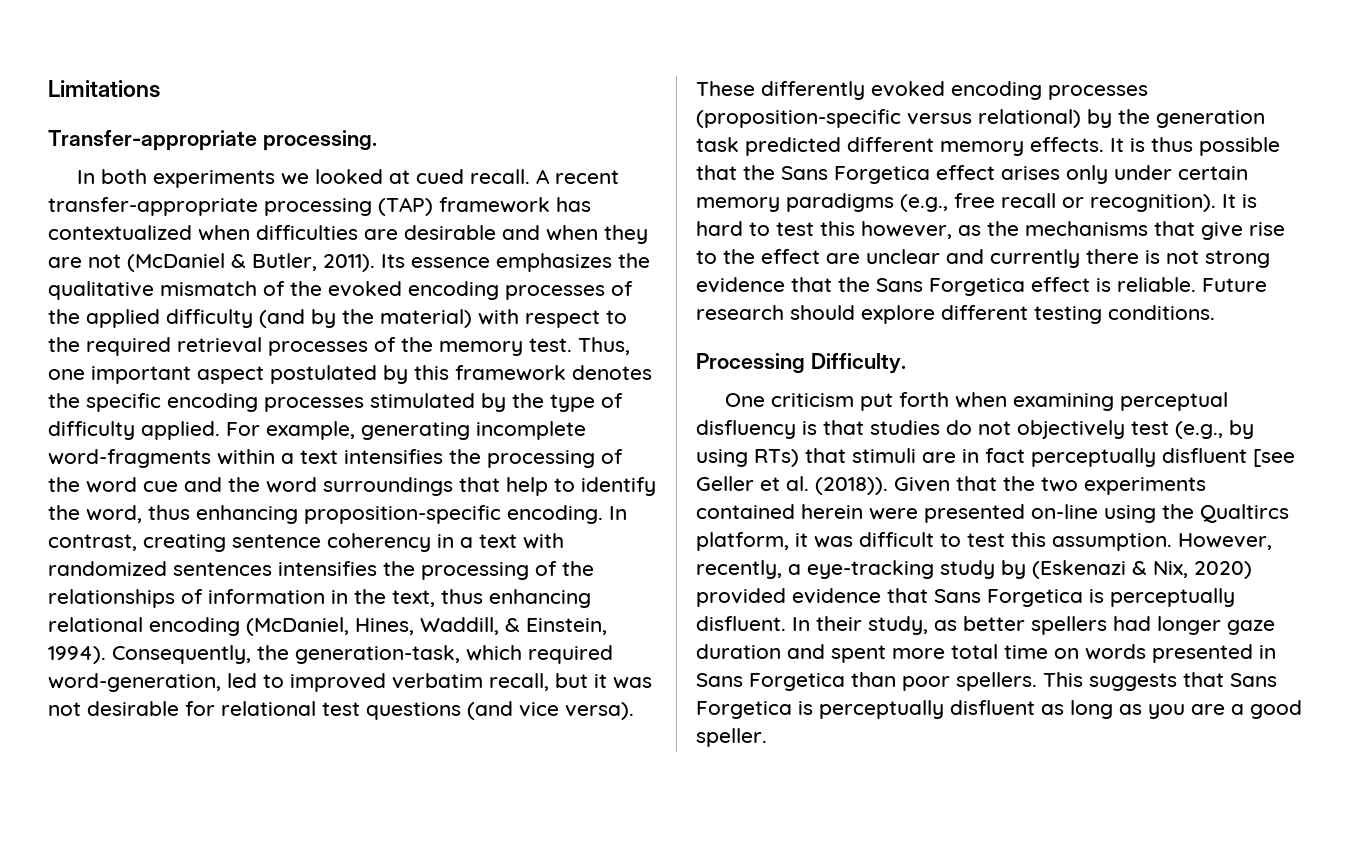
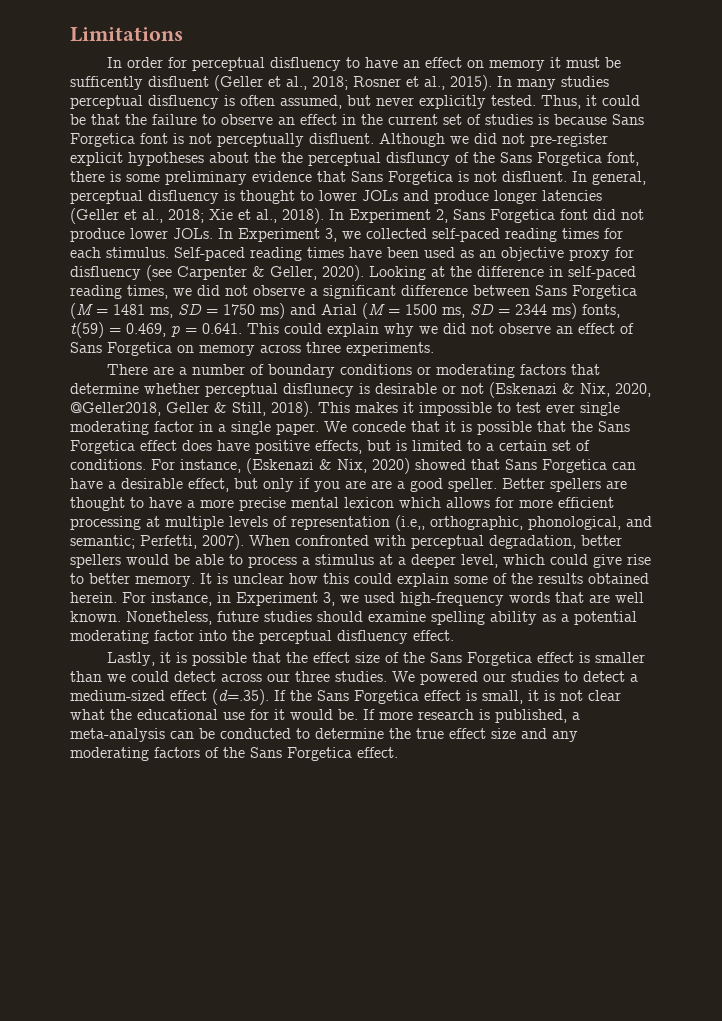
[48,130,377,151] [77,169,620,188] [48,197,591,216] [48,225,648,244] [48,253,650,272] [48,281,633,300] [48,309,627,328] [48,337,630,356] [48,365,652,384] [48,393,623,412] [48,421,586,440] [48,449,623,468] [48,477,656,496] [48,505,627,524] [48,533,564,552] [48,561,594,580] [48,589,591,608] [48,617,607,636] [48,645,613,664] [48,673,652,692] [48,701,634,720] [696,81,1148,100] [696,109,1265,128] [696,137,1193,156] // Transfer-appropriate processing. // In both experiments we looked at cued recall. A recent transfer-appropriate processing (TAP) framework has contextualized when difficulties are desirable and when they are not (McDaniel & Butler, 2011). Its essence emphasizes the qualitative mismatch of the evoked encoding processes of the applied difficulty (and by the material) with respect to the required retrieval processes of the memory test. Thus, one important aspect postulated by this framework denotes the specific encoding processes stimulated by the type of difficulty applied. For example, generating incomplete word-fragments within a text intensifies the processing of the word cue and the word surroundings that help to identify the word, thus enhancing proposition-specific encoding. In contrast, creating sentence coherency in a text with randomized sentences intensifies the processing of the relationships of information in the text, thus enhancing relational encoding (McDaniel, Hines, Waddill, & Einstein, 1994). Consequently, the generation-task, which required word-generation, led to improved verbatim recall, but it was not desirable for relational test questions (and vice versa). These differently evoked encoding processes (proposition-specific versus relational) by the generation task predicted different memory effects. It is thus -> [106,57,621,71] [70,75,609,91] [70,95,640,109] [70,114,644,125] [70,133,608,147] [70,152,639,166] [70,171,646,185] [70,190,602,204] [70,208,644,224] [70,228,623,242] [70,247,634,261] [70,265,636,281] [70,285,637,299] [70,303,620,319] [70,322,634,338] [70,342,434,356] [106,364,600,378] [70,382,651,398] [70,401,620,417] [70,421,472,435] // In order for perceptual disfluency to have an effect on memory it must be sufficently disfluent (Geller et al., 2018; Rosner et al., 2015). In many studies perceptual disfluency is often assumed, but never explicitly tested. Thus, it could be that the failure to observe an effect in the current set of studies is because Sans Forgetica font is not perceptually disfluent. Although we did not pre-register explicit hypotheses about the the perceptual disfluncy of the Sans Forgetica font, there is some preliminary evidence that Sans Forgetica is not disfluent. In general, perceptual disfluency is thought to lower JOLs and produce longer latencies (Geller et al., 2018; Xie et al., 2018). In Experiment 2, Sans Forgetica font did not produce lower JOLs. In Experiment 3, we collected self-paced reading times for each stimulus. Self-paced reading times have been used as an objective proxy for disfluency (see Carpenter & Geller, 2020). Looking at the difference in self-paced reading times, we did not observe a significant difference between Sans Forgetica (M = 1481 ms, SD = 1750 ms) and Arial (M = 1500 ms, SD = 2344 ms) fonts, t(59) = 0.469, p = 0.641. This could explain why we did not observe an effect of Sans Forgetica on memory across three experiments. // There are a number of boundary conditions or moderating factors that determine whether perceptual disflunecy is desirable or not (Eskenazi & Nix, 2020, @Geller2018, Geller & Still, 2018). This makes it impossible to test ever single moderating factor in a single paper. We concede that it is
[1001,165,1248,184] [696,193,1257,212] [696,221,1285,240] [696,249,1270,268] [696,277,1267,296] [696,305,1215,324] [696,353,906,374] [725,392,1229,411] [696,420,1254,439] [696,448,1295,467] [696,476,1206,495] [696,504,1289,523] [696,532,1272,551] [696,560,1252,579] [696,588,1235,607] [696,616,1275,635] [696,644,1276,663] [696,672,1277,691] [696,700,1302,719] [696,728,767,747] arises only under certain memory paradigms (e.g., free recall or recognition). It is hard to test this however, as the mechanisms that give rise to the effect are unclear and currently there is not strong evidence that the Sans Forgetica effect is reliable. Future research should explore different testing conditions. // Processing Difficulty. // One criticism put forth when examining perceptual disfluency is that studies do not objectively test (e.g., by using RTs) that stimuli are in fact perceptually disfluent [see Geller et al. (2018)). Given that the two experiments contained herein were presented on-line using the Qualtircs platform, it was difficult to test this assumption. However, recently, a eye-tracking study by (Eskenazi & Nix, 2020) provided evidence that Sans Forgetica is perceptually disfluent. In their study, as better spellers had longer gaze duration and spent more total time on words presented in Sans Forgetica than poor spellers. This suggests that Sans Forgetica is perceptually disfluent as long as you are a good speller. -> [182,440,590,454] [70,458,636,474] [70,478,627,492] [70,497,614,511] [70,515,652,531] [70,534,622,550] [70,554,651,568] [70,573,649,587] [70,592,644,606] [70,611,637,625] [70,630,454,644] [106,652,645,666] [70,671,638,685] [70,689,621,705] [70,709,580,723] [70,728,578,742] [70,747,398,761] does have positive effects, but is limited to a certain set of conditions. For instance, (Eskenazi & Nix, 2020) showed that Sans Forgetica can have a desirable effect, but only if you are are a good speller. Better spellers are thought to have a more precise mental lexicon which allows for more efficient processing at multiple levels of representation (i.e,, orthographic, phonological, and semantic; Perfetti, 2007). When confronted with perceptual degradation, better spellers would be able to process a stimulus at a deeper level, which could give rise to better memory. It is unclear how this could explain some of the results obtained herein. For instance, in Experiment 3, we used high-frequency words that are well known. Nonetheless, future studies should examine spelling ability as a potential moderating factor into the perceptual disfluency effect. // Lastly, it is possible that the effect size of the Sans Forgetica effect is smaller than we could detect across our three studies. We powered our studies to detect a medium-sized effect (d=.35). If the Sans Forgetica effect is small, it is not clear what the educational use for it would be. If more research is published, a meta-analysis can be conducted to determine the true effect size and any moderating factors of the Sans Forgetica effect.

